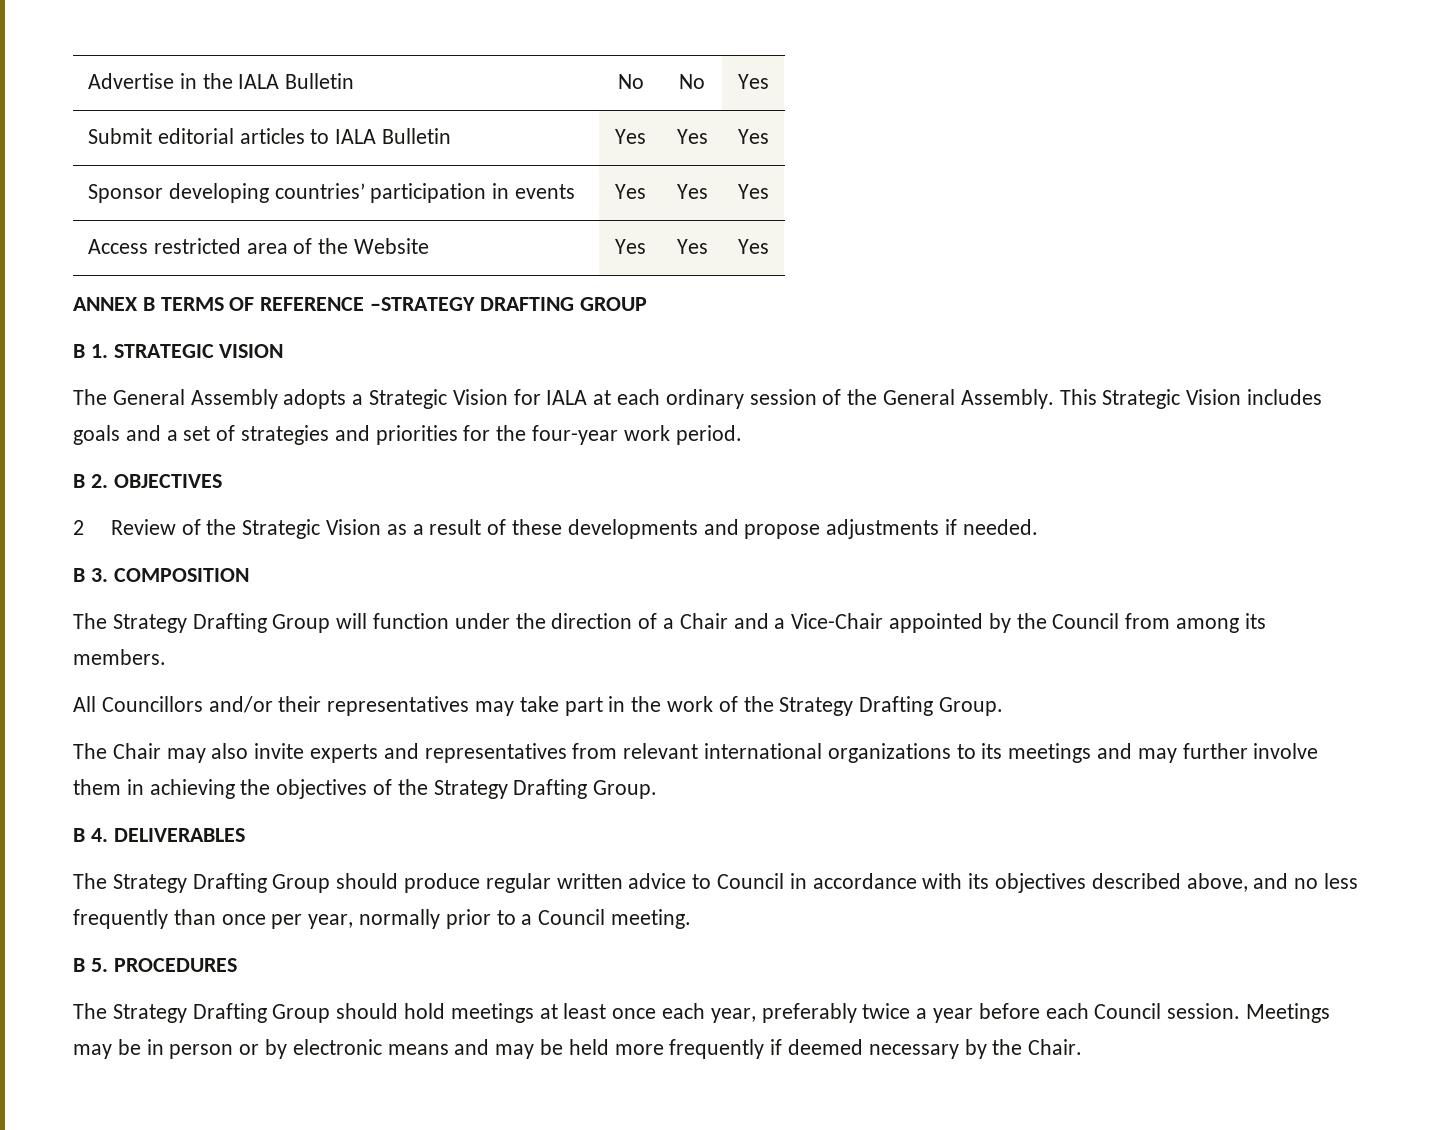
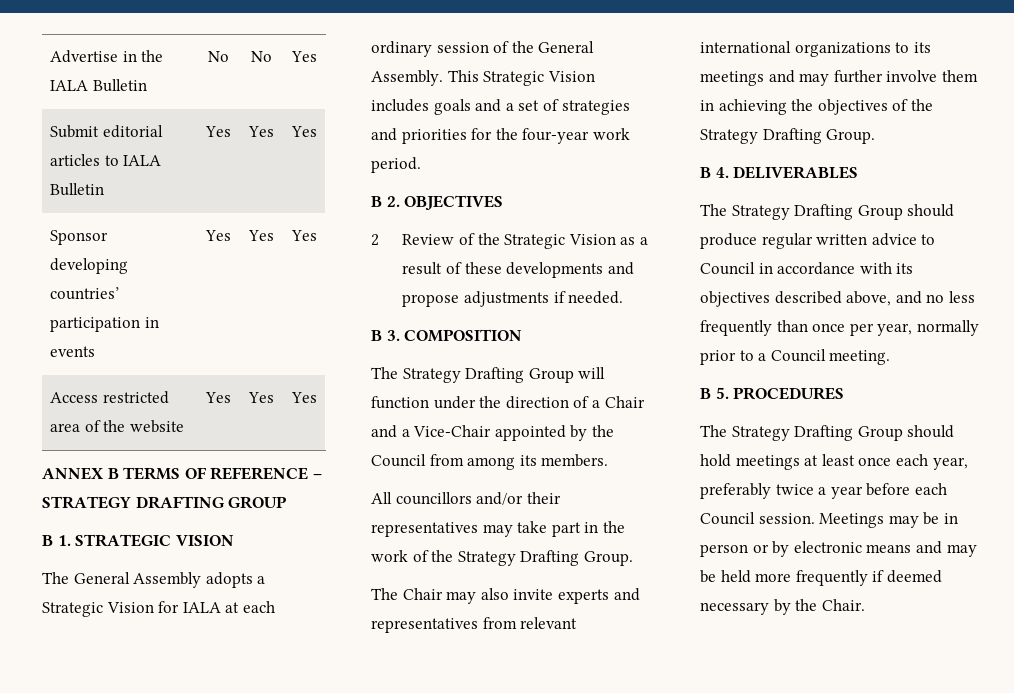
[353,238,429,254] Website -> [130,420,185,433] website
[370,297,476,311] –STRATEGY -> [312,474,322,479] [42,496,131,509] – STRATEGY
[101,696,203,712] Councillors -> [395,492,472,505] councillors

